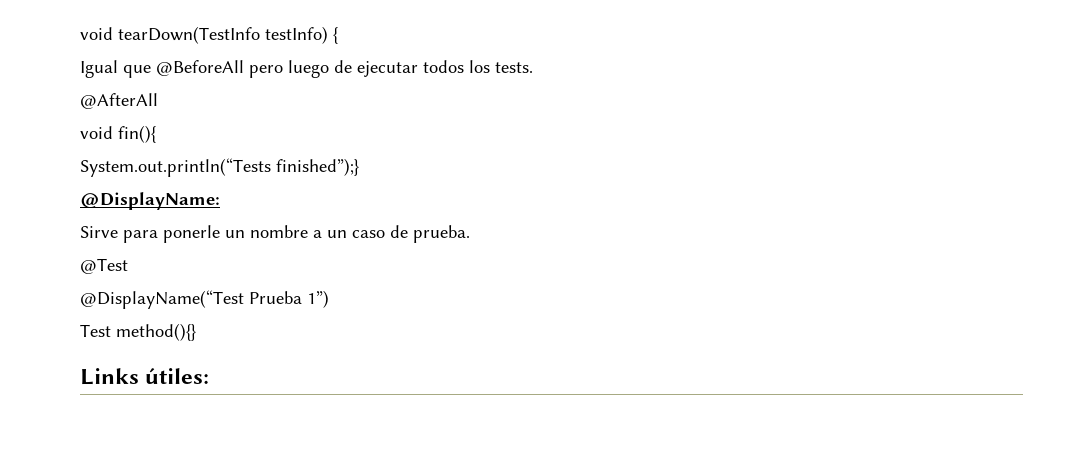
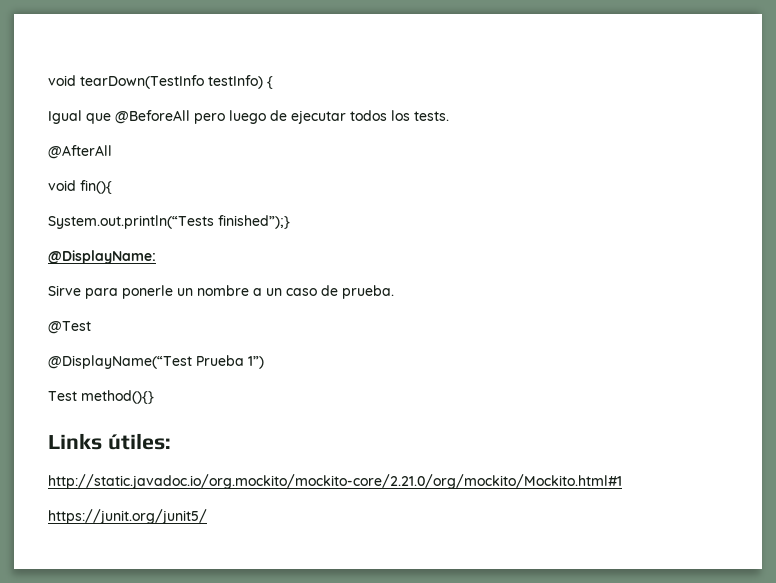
(210, 376) none -> [48,474,622,489] [48,509,207,524] // http://static.javadoc.io/org.mockito/mockito-core/2.21.0/org/mockito/Mockito.html#1 // https://junit.org/junit5/

